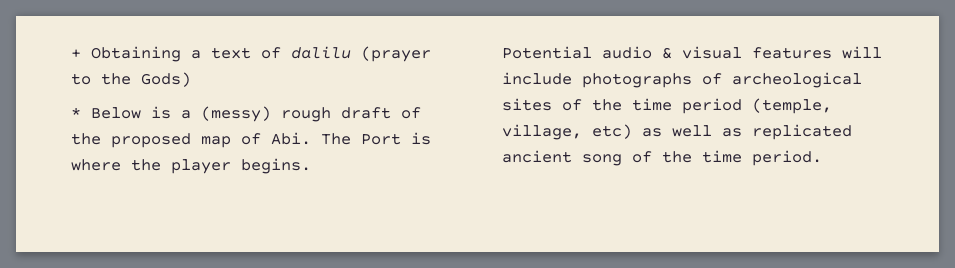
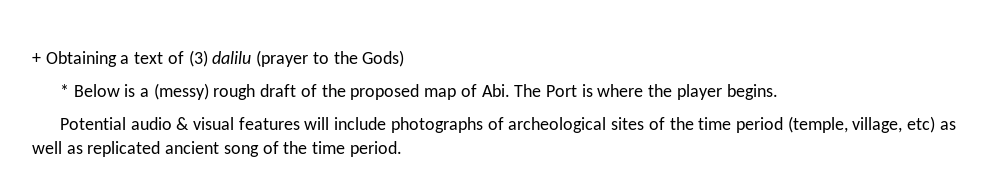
(281, 53) none -> [188,50,208,67] (3)

